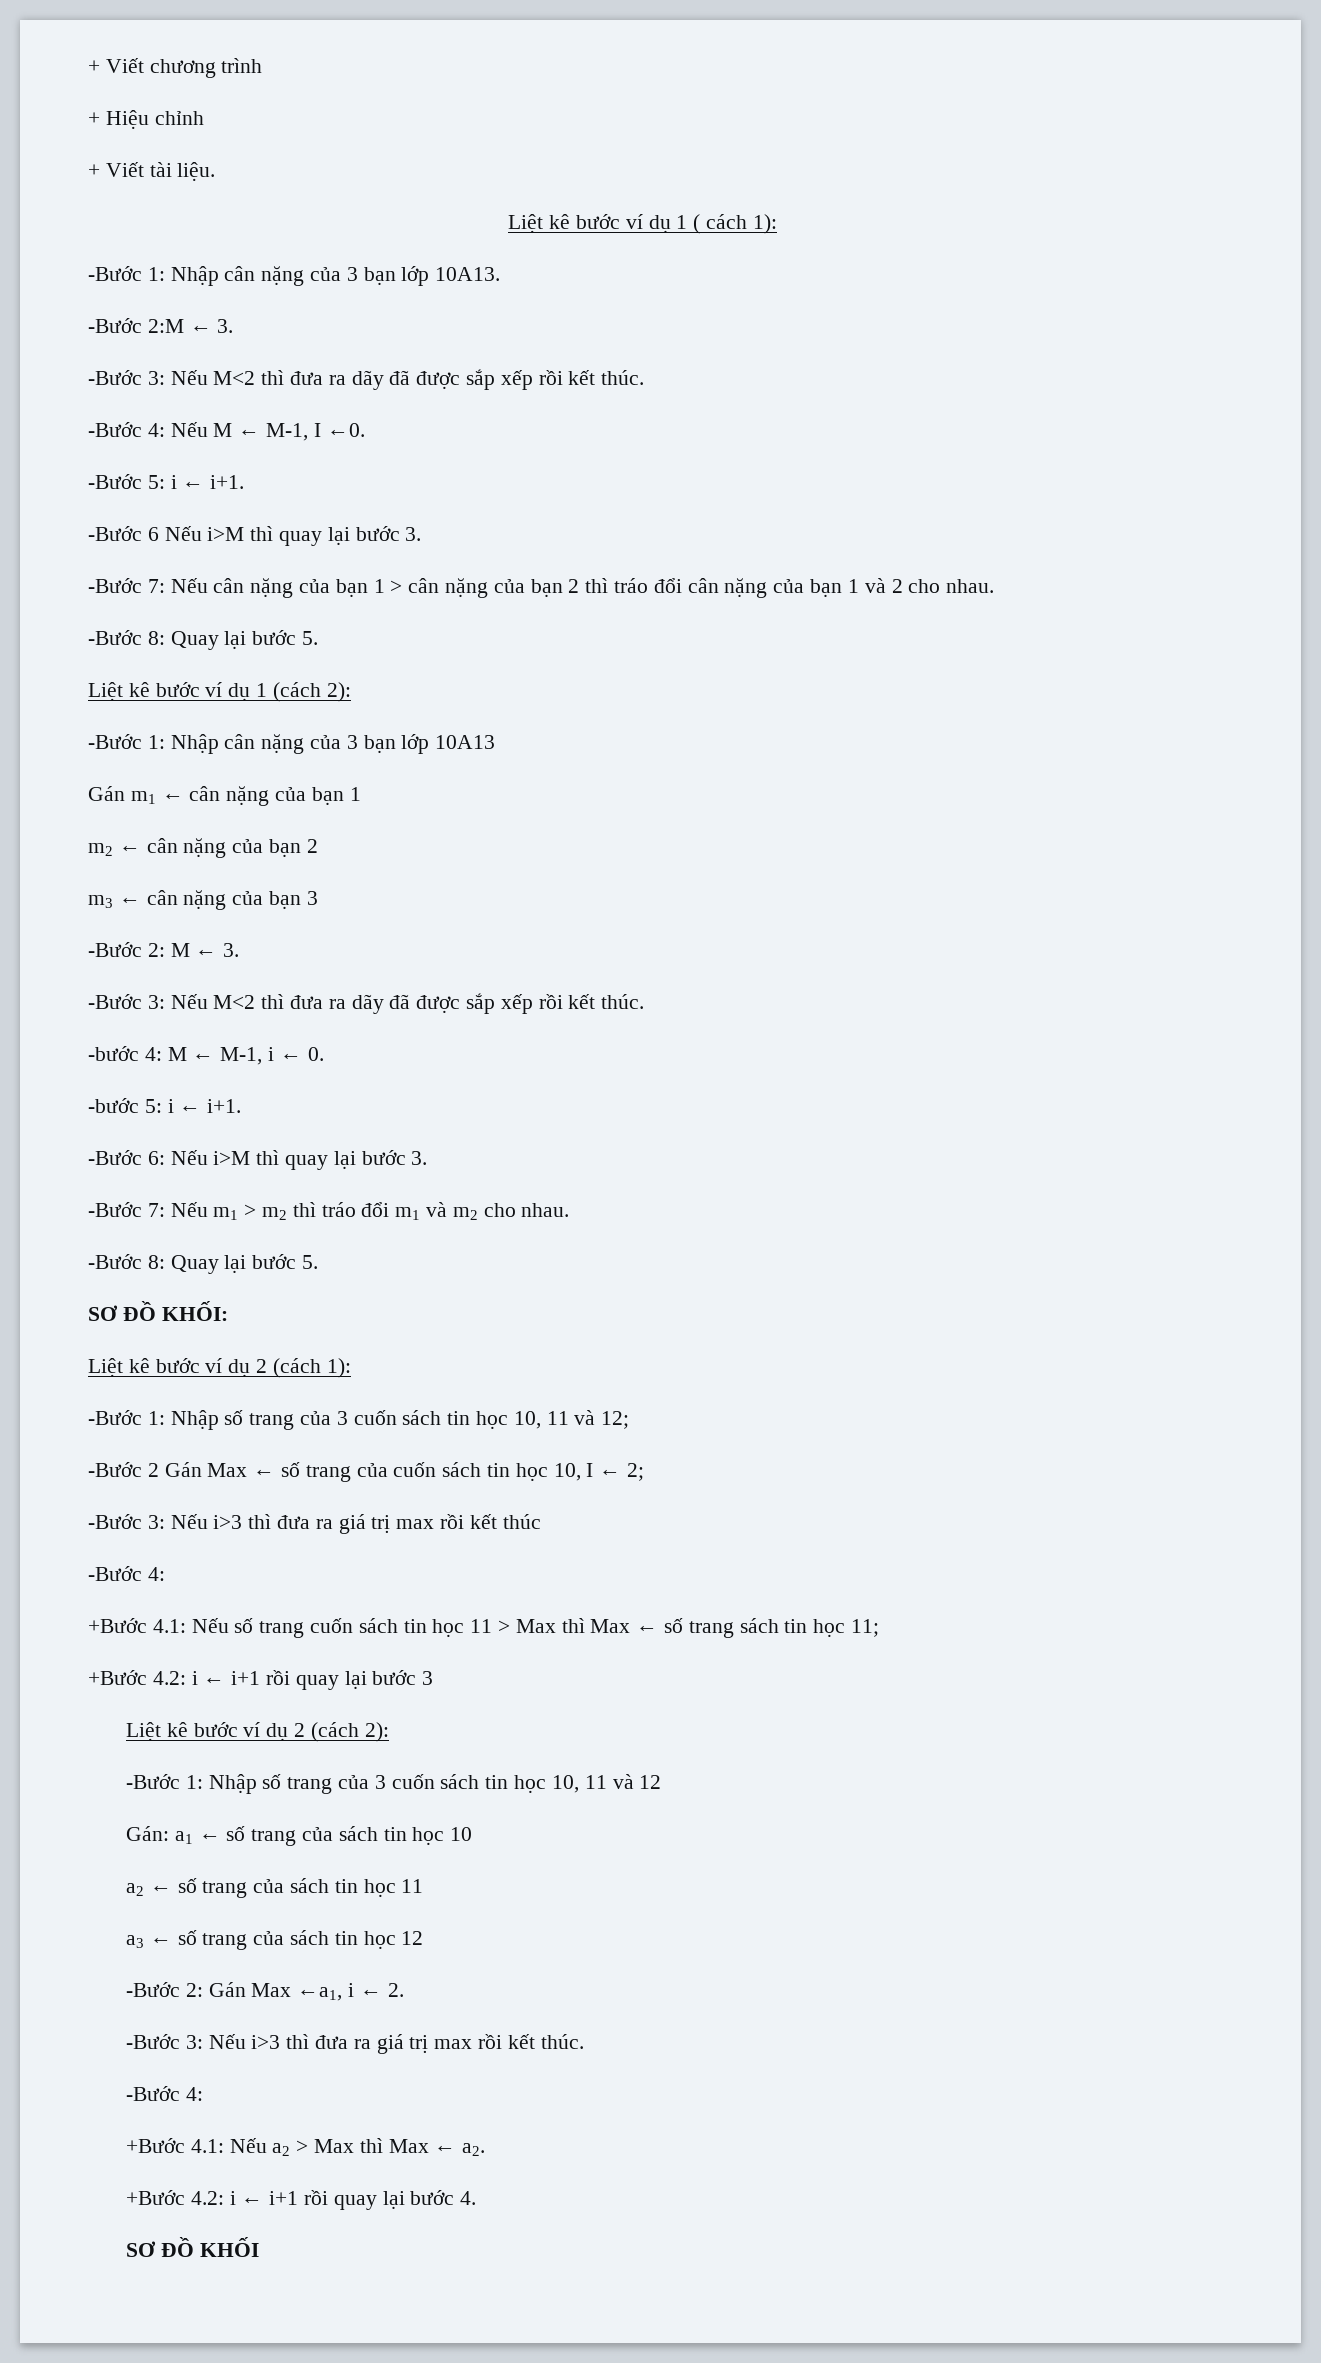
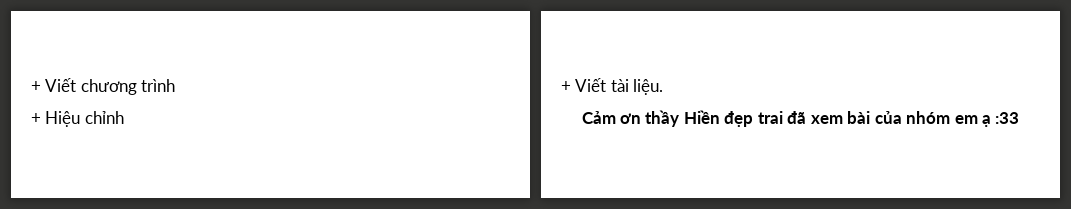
[508,214,777,234] [88,266,501,286] [88,318,234,333] [88,369,645,390] [88,422,365,441] [88,474,245,489] [88,526,422,546] [88,578,995,598] [88,630,319,650] [88,682,351,702] [88,734,496,754] [88,786,361,806] [88,838,318,858] [88,890,318,910] [88,942,240,957] [88,993,645,1014] [88,1046,324,1065] [88,1098,242,1113] [88,1150,428,1170] [88,1202,570,1220] [88,1254,319,1274] [88,1301,228,1321] [88,1358,351,1378] [88,1410,630,1430] [88,1462,645,1482] [88,1514,541,1534] [88,1566,165,1581] [88,1618,880,1638] [88,1670,434,1690] [126,1722,389,1742] [126,1774,662,1794] [126,1826,473,1846] [126,1878,424,1898] [126,1930,424,1950] [126,1982,404,2001] [126,2034,584,2054] [126,2086,203,2101] [126,2138,486,2156] [126,2190,477,2210] [126,2237,259,2257] Liệt kê bước ví dụ 1 ( cách 1): // -Bước 1: Nhập cân nặng của 3 bạn lớp 10A13. // -Bước 2:M ← 3. // -Bước 3: Nếu M<2 thì đưa ra dãy đã được sắp xếp rồi kết thúc. // -Bước 4: Nếu M ← M-1, I ←0. // -Bước 5: i ← i+1. // -Bước 6 Nếu i>M thì quay lại bước 3. // -Bước 7: Nếu cân nặng của bạn 1 > cân nặng của bạn 2 thì tráo đổi cân nặng của bạn 1 và 2 cho nhau. // -Bước 8: Quay lại bước 5. // Liệt kê bước ví dụ 1 (cách 2): // -Bước 1: Nhập cân nặng của 3 bạn lớp 10A13 // Gán m1 ← cân nặng của bạn 1 // m2 ← cân nặng của bạn 2 // m3 ← cân nặng của bạn 3 // -Bước 2: M ← 3. // -Bước 3: Nếu M<2 thì đưa ra dãy đã được sắp xếp rồi kết thúc. // -bước 4: M ← M-1, i ← 0. // -bước 5: i ← i+1. // -Bước 6: Nếu i>M thì quay lại bước 3. // -Bước 7: Nếu m1 > m2 thì tráo đổi m1 và m2 cho nhau. // -Bước 8: Quay lại bước 5. // SƠ ĐỒ KHỐI: // Liệt kê bước ví dụ 2 (cách 1): // -Bước 1: Nhập số trang của 3 cuốn sách tin học 10, 11 và 12; // -Bước 2 Gán Max ← số trang của cuốn sách tin học 10, I ← 2; // -Bước 3: Nếu i>3 thì đưa ra giá trị max rồi kết thúc // -Bước 4: // +Bước 4.1: Nếu số trang cuốn sách tin học 11 > Max thì Max ← số trang sách tin học 11; // +Bước 4.2: i ← i+1 rồi quay lại bước 3 // Liệt kê bước ví dụ 2 (cách 2): // -Bước 1: Nhập số trang của 3 cuốn sách tin học 10, 11 và 12 // Gán: a1 ← số trang của sách tin học 10 // a2 ← số trang của sách tin học 11 // a3 ← số trang của sách tin học 12 // -Bước 2: Gán Max ←a1, i ← 2. // -Bước 3: Nếu i>3 thì đưa ra giá trị max rồi kết thúc. // -Bước 4: // +Bước 4.1: Nếu a2 > Max thì Max ← a2. // +Bước 4.2: i ← i+1 rồi quay lại bước 4. // SƠ ĐỒ KHỐI -> [581,110,1020,127] Cảm ơn thầy Hiền đẹp trai đã xem bài của nhóm em ạ :33

